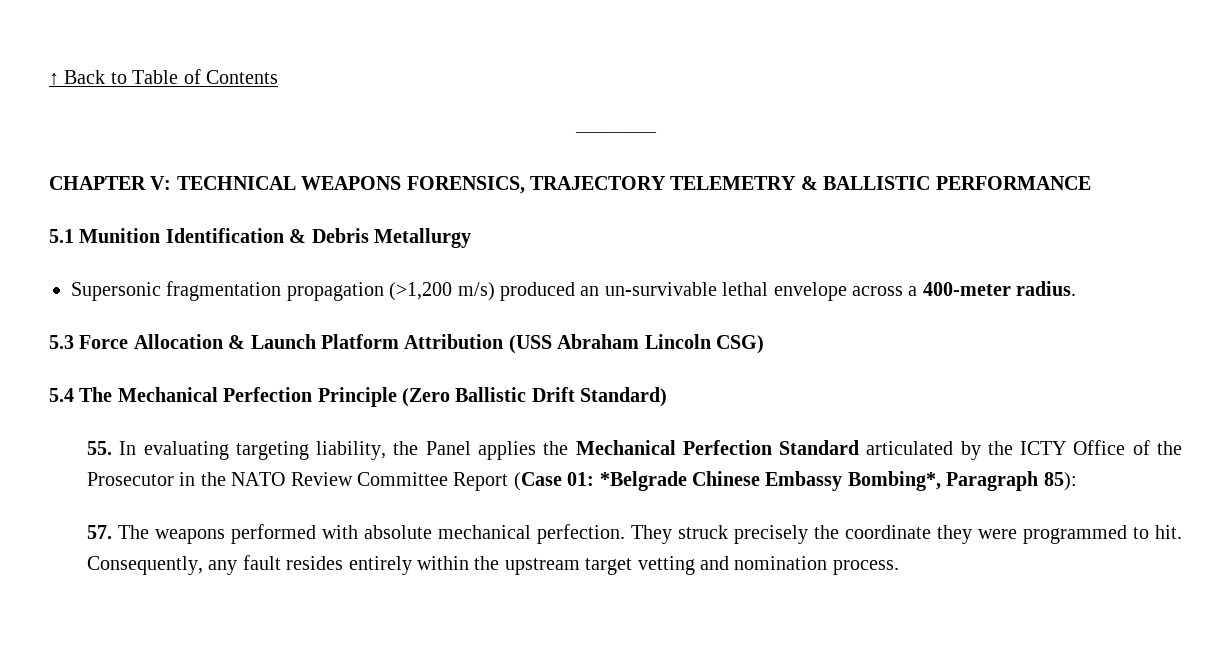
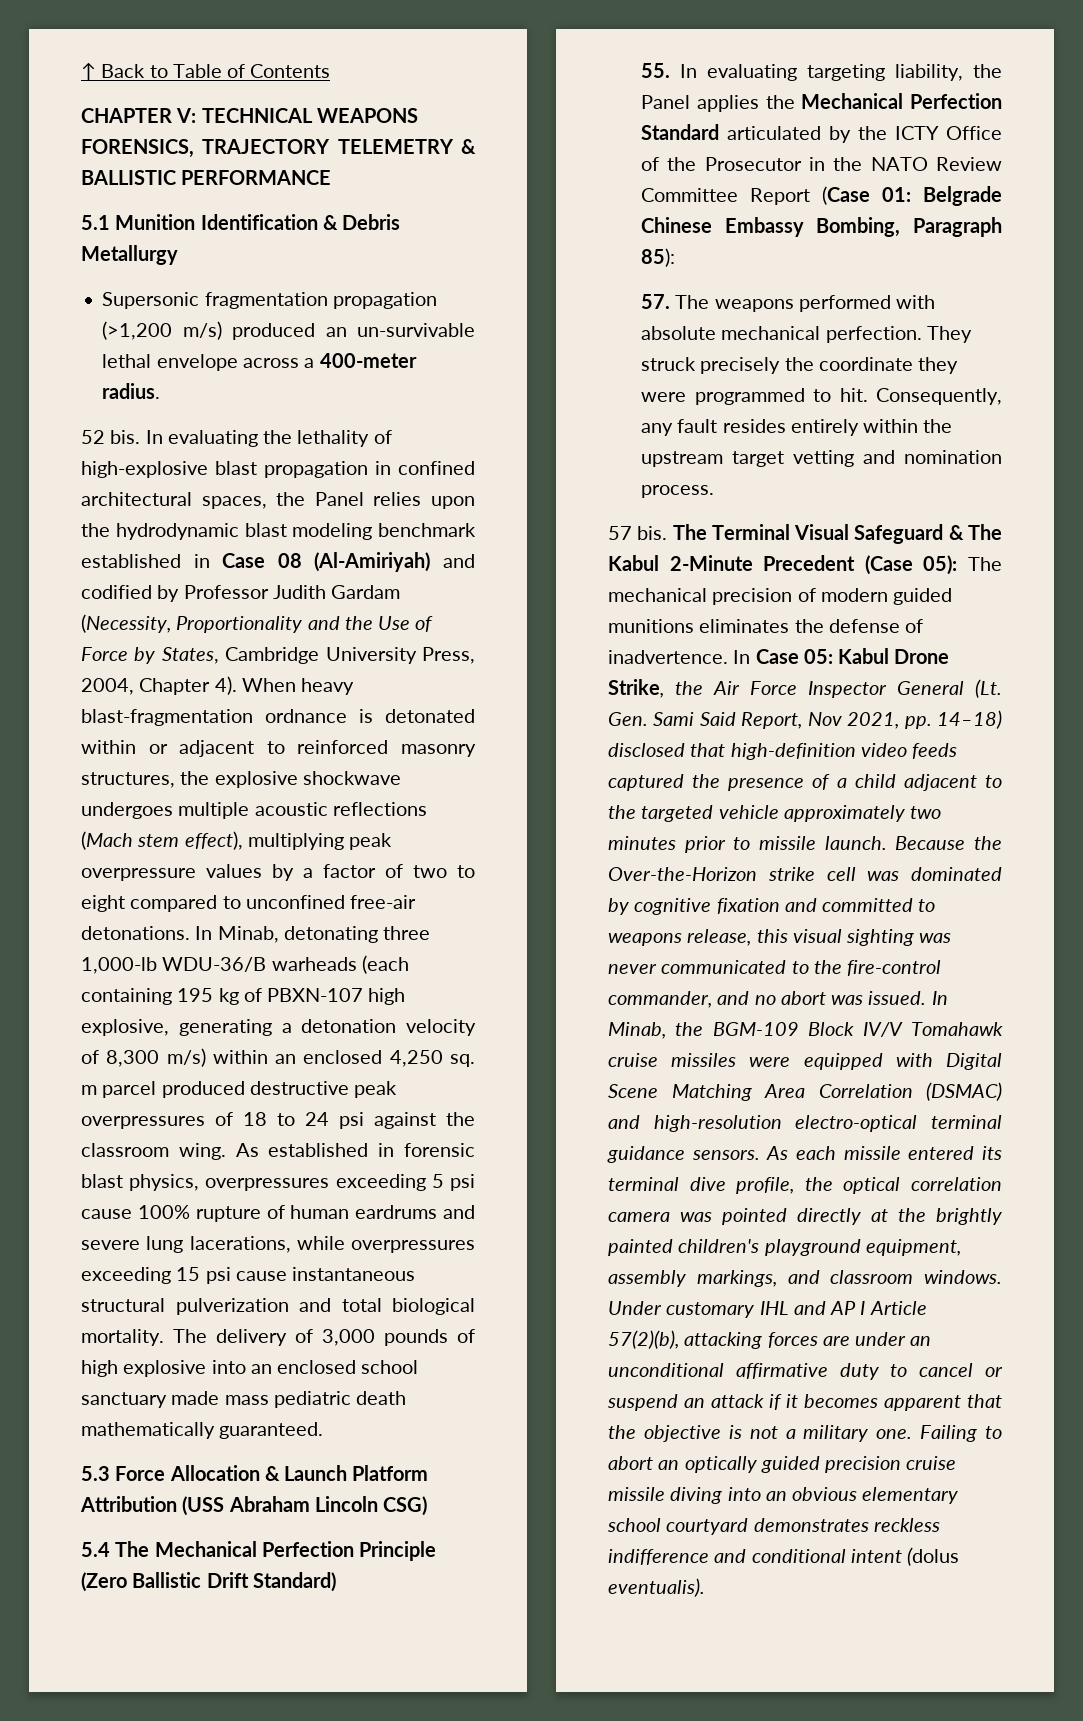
[574,132,657,137] // ———— -> (331, 71) none
(1077, 288) none -> [81,430,392,447] [81,461,475,478] [81,492,476,509] [81,523,476,540] [81,552,475,572] [81,585,401,602] [81,614,434,633] [81,647,475,664] [81,676,355,695] [81,709,475,726] [81,740,476,757] [81,771,401,788] [81,802,427,819] [81,831,393,850] [81,864,475,881] [81,895,417,912] [81,926,431,943] [81,955,409,974] [81,988,406,1005] [81,1019,476,1036] [81,1048,475,1067] [81,1081,398,1098] [81,1112,475,1129] [81,1143,476,1160] [81,1174,475,1191] [81,1205,475,1222] [81,1236,475,1253] [81,1267,416,1284] [81,1298,475,1315] [81,1329,475,1346] [81,1360,419,1377] [81,1391,407,1408] [81,1422,324,1439] // 52 bis. In evaluating the lethality of high-explosive blast propagation in confined architectural spaces, the Panel relies upon the hydrodynamic blast modeling benchmark established in Case 08 (Al-Amiriyah) and codified by Professor Judith Gardam (Necessity, Proportionality and the Use of Force by States, Cambridge University Press, 2004, Chapter 4). When heavy blast-fragmentation ordnance is detonated within or adjacent to reinforced masonry structures, the explosive shockwave undergoes multiple acoustic reflections (Mach stem effect), multiplying peak overpressure values by a factor of two to eight compared to unconfined free-air detonations. In Minab, detonating three 1,000-lb WDU-36/B warheads (each containing 195 kg of PBXN-107 high explosive, generating a detonation velocity of 8,300 m/s) within an enclosed 4,250 sq. m parcel produced destructive peak overpressures of 18 to 24 psi against the classroom wing. As established in forensic blast physics, overpressures exceeding 5 psi cause 100% rupture of human eardrums and severe lung lacerations, while overpressures exceeding 15 psi cause instantaneous structural pulverization and total biological mortality. The delivery of 3,000 pounds of high explosive into an enclosed school sanctuary made mass pediatric death mathematically guaranteed.
[599,471,687,491] *Belgrade -> [923,186,1002,206] Belgrade
[847,471,941,491] Bombing*, -> [816,217,901,237] Bombing,
(899, 567) none -> [608,524,1002,544] [608,555,1002,575] [608,588,953,605] [608,619,924,633] [608,648,950,664] [608,679,1002,698] [608,710,1002,729] [608,743,958,760] [608,774,1002,791] [608,805,942,822] [608,836,1002,853] [608,867,1002,881] [608,898,936,915] [608,929,952,946] [608,960,942,976] [608,991,948,1008] [608,1022,1003,1039] [608,1053,1002,1070] [608,1082,1002,1101] [608,1115,1002,1132] [607,1146,1002,1163] [608,1177,1002,1194] [608,1208,1002,1225] [608,1239,961,1256] [608,1270,1002,1287] [608,1301,927,1318] [608,1330,932,1349] [608,1363,1003,1380] [607,1394,1002,1411] [608,1425,1002,1442] [608,1456,957,1473] [608,1487,959,1504] [607,1518,940,1535] [608,1547,960,1566] [608,1578,705,1597] // 57 bis. The Terminal Visual Safeguard & The Kabul 2-Minute Precedent (Case 05): The mechanical precision of modern guided munitions eliminates the defense of inadvertence. In Case 05: Kabul Drone Strike, the Air Force Inspector General (Lt. Gen. Sami Said Report, Nov 2021, pp. 14–18) disclosed that high-definition video feeds captured the presence of a child adjacent to the targeted vehicle approximately two minutes prior to missile launch. Because the Over-the-Horizon strike cell was dominated by cognitive fixation and committed to weapons release, this visual sighting was never communicated to the fire-control commander, and no abort was issued. In Minab, the BGM-109 Block IV/V Tomahawk cruise missiles were equipped with Digital Scene Matching Area Correlation (DSMAC) and high-resolution electro-optical terminal guidance sensors. As each missile entered its terminal dive profile, the optical correlation camera was pointed directly at the brightly painted children's playground equipment, assembly markings, and classroom windows. Under customary IHL and AP I Article 57(2)(b), attacking forces are under an unconditional affirmative duty to cancel or suspend an attack if it becomes apparent that the objective is not a military one. Failing to abort an optically guided precision cruise missile diving into an obvious elementary school courtyard demonstrates reckless indifference and conditional intent (dolus eventualis).

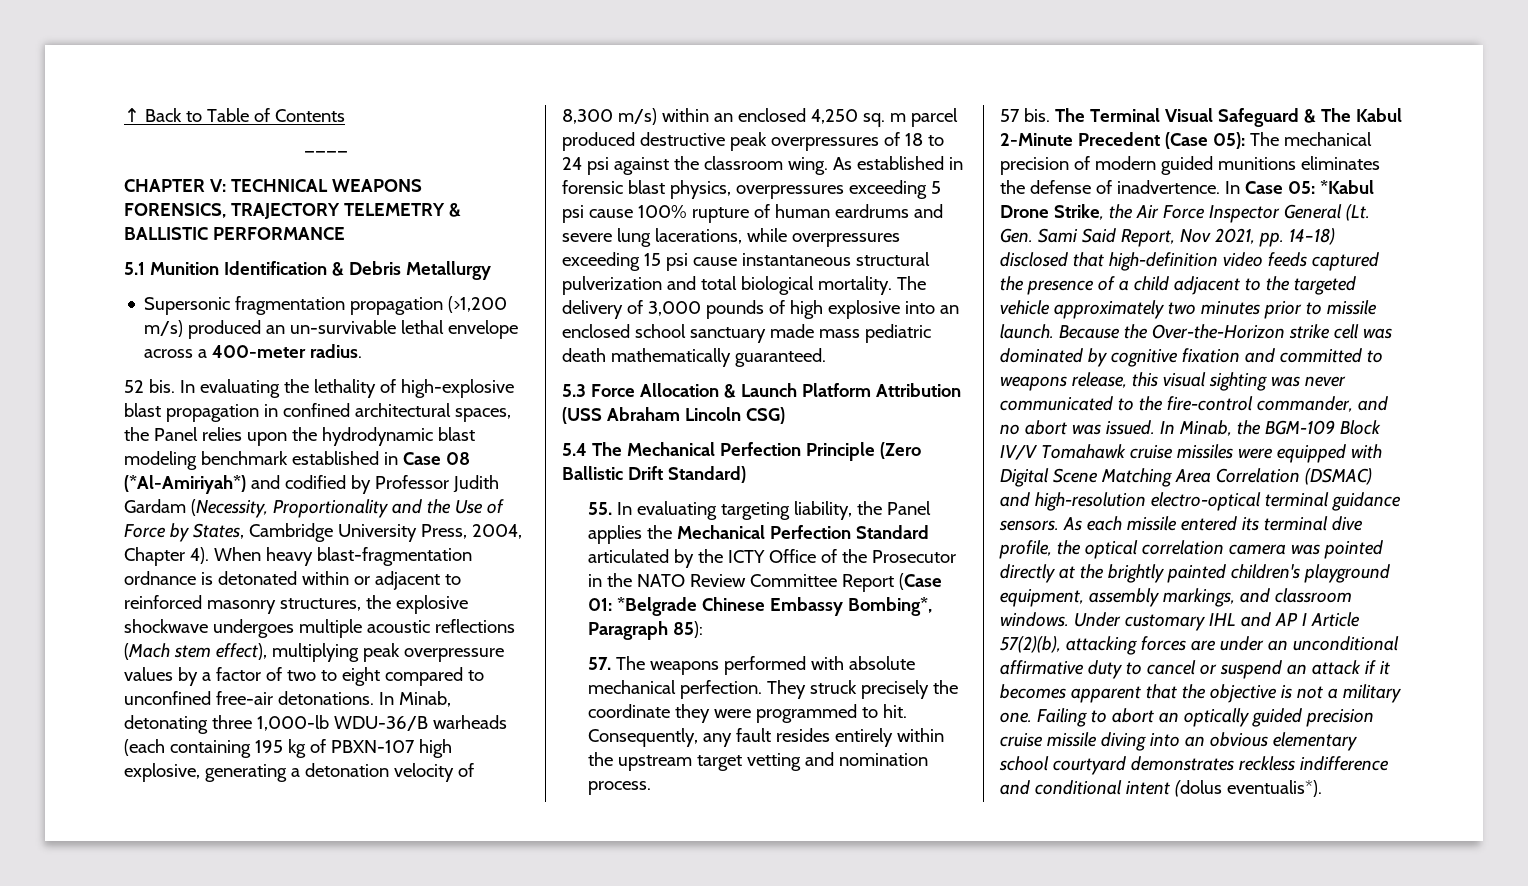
(331, 71) none -> [304,151,348,157] // ————
[314,552,431,572] (Al-Amiriyah) -> [124,475,246,494] (*Al-Amiriyah*)
[923,186,1002,206] Belgrade -> [616,597,697,616] *Belgrade
[816,217,901,237] Bombing, -> [847,597,932,616] Bombing*,
[838,648,890,664] Kabul -> [1319,180,1374,194] *Kabul
[608,1578,705,1597] eventualis). -> [1226,780,1322,797] eventualis*).

